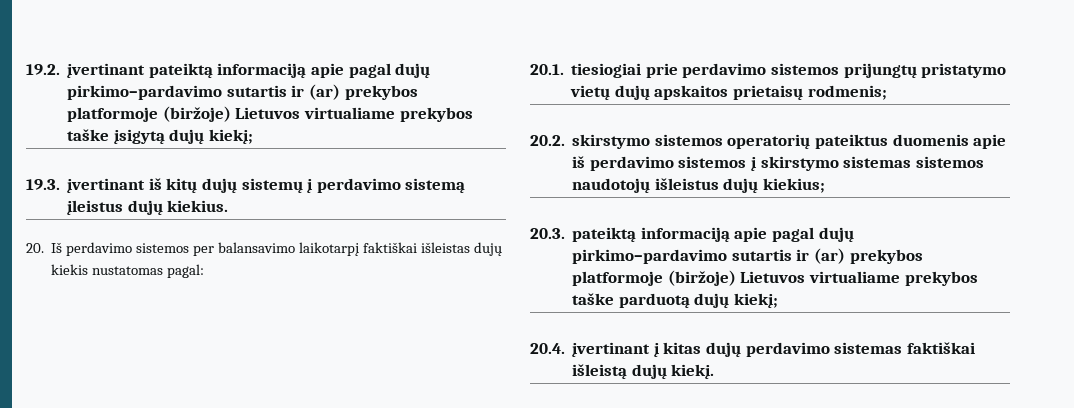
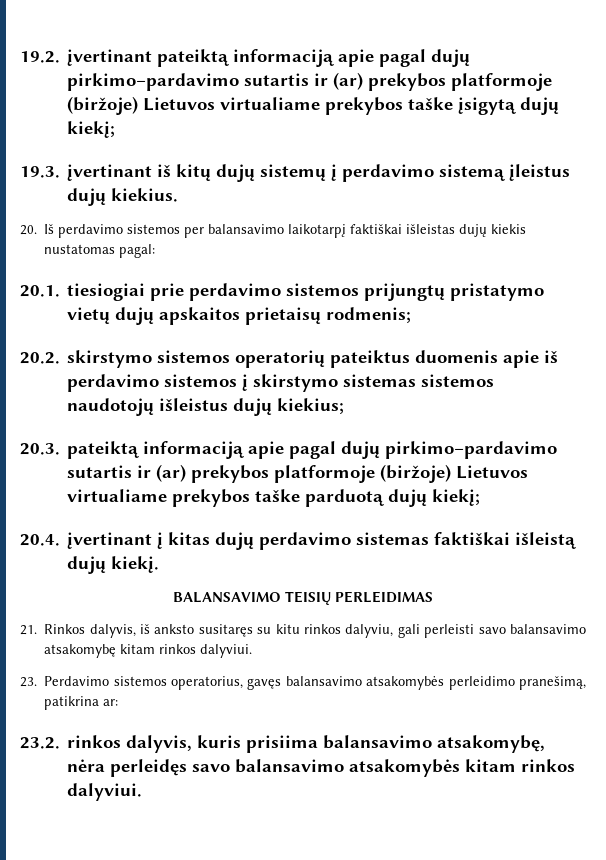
(715, 371) none -> [173,591,433,605] [20,624,586,638] [44,644,253,658] [20,676,587,690] [44,696,119,710] [20,735,546,753] [67,759,576,777] [67,783,143,801] // BALANSAVIMO TEISIŲ PERLEIDIMAS // 21. Rinkos dalyvis, iš anksto susitaręs su kitu rinkos dalyviu, gali perleisti savo balansavimo atsakomybę kitam rinkos dalyviui. // 23. Perdavimo sistemos operatorius, gavęs balansavimo atsakomybės perleidimo pranešimą, patikrina ar: // 23.2. rinkos dalyvis, kuris prisiima balansavimo atsakomybę, nėra perleidęs savo balansavimo atsakomybės kitam rinkos dalyviui.

